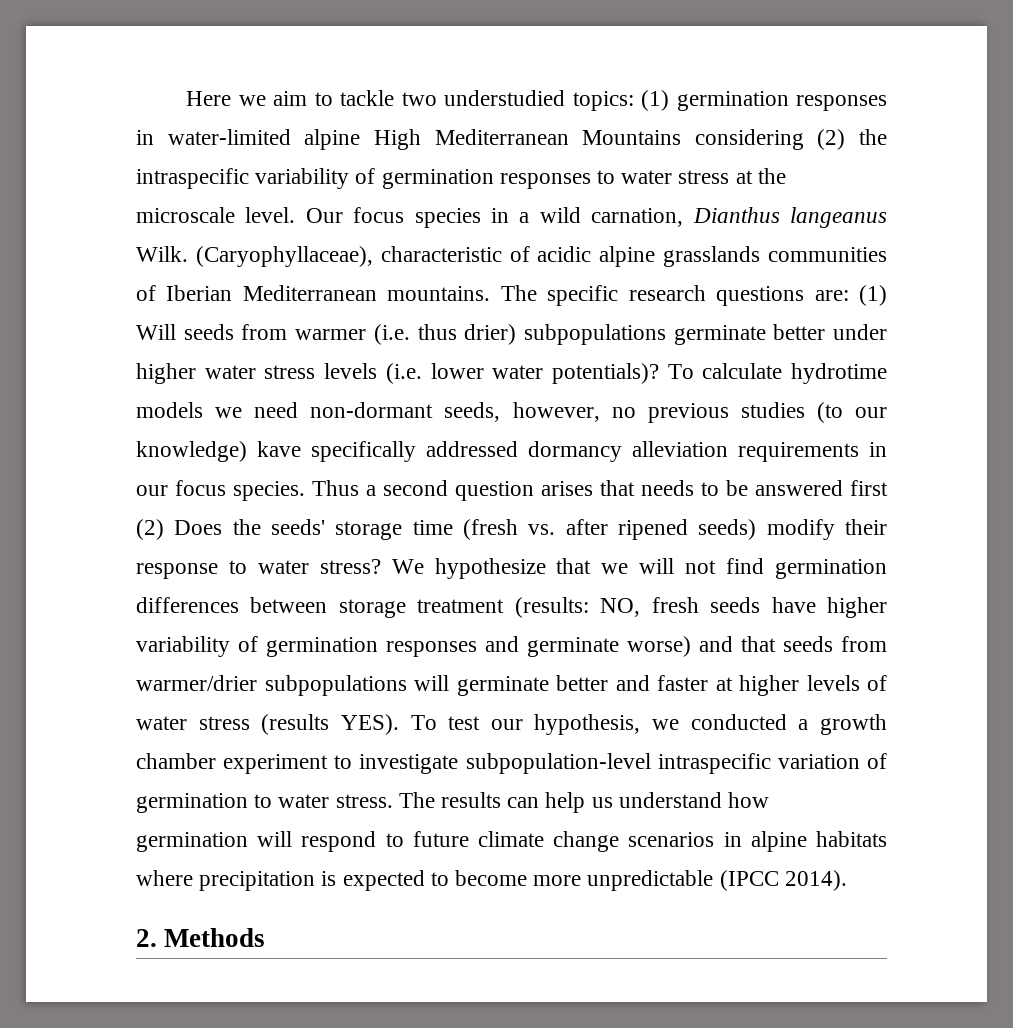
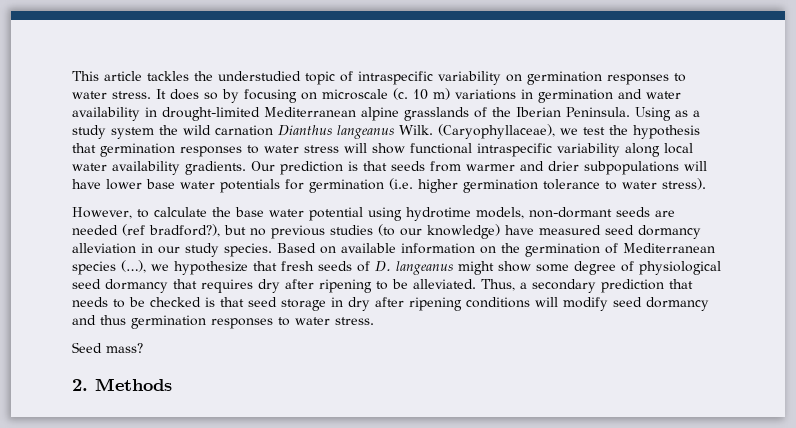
[186,90,888,111] [136,129,887,150] [136,168,376,189] Here we aim to tackle two understudied topics: (1) germination responses in water-limited alpine High Mediterranean Mountains considering (2) the intraspecific variability of -> [72,71,686,85] [72,88,681,103] [72,107,700,121] [72,124,700,139] [72,143,96,153] This article tackles the understudied topic of intraspecific variability on germination responses to water stress. It does so by focusing on microscale (c. 10 m) variations in germination and water availability in drought-limited Mediterranean alpine grasslands of the Iberian Peninsula. Using as a study system the wild carnation Dianthus langeanus Wilk. (Caryophyllaceae), we test the hypothesis that
[735,168,786,184] [136,207,887,228] [136,246,887,267] [136,285,887,306] [136,324,887,345] [136,363,887,384] [136,402,600,422] at the microscale level. Our focus species in a wild carnation, Dianthus langeanus Wilk. (Caryophyllaceae), characteristic of acidic alpine grasslands communities of Iberian Mediterranean mountains. The specific research questions are: (1) Will seeds from warmer (i.e. thus drier) subpopulations germinate better under higher water stress levels (i.e. lower water potentials)? To calculate hydrotime models we need non-dormant seeds, however, -> [344,143,693,157] [72,161,707,175] [72,178,706,193] [72,207,675,221] [72,224,246,237] will show functional intraspecific variability along local water availability gradients. Our prediction is that seeds from warmer and drier subpopulations will have lower base water potentials for germination (i.e. higher germination tolerance to water stress). // However, to calculate the base water potential using hydrotime models, non-dormant seeds are needed (ref bradford?), but
[257,441,518,462] kave specifically addressed -> [505,225,634,235] have measured seed
[738,442,859,462] requirements -> (136, 248) none
[175,480,888,501] [136,519,888,540] [136,558,887,579] [136,597,887,618] [136,636,887,657] [136,675,887,696] [136,714,887,735] [136,753,887,774] [136,792,770,813] [136,831,887,852] [136,870,847,891] focus species. Thus a second question arises that needs to be answered first (2) Does the seeds' storage time (fresh vs. after ripened seeds) modify their response to water stress? We hypothesize that we will not find germination differences between storage treatment (results: NO, fresh seeds have higher variability of germination responses and germinate worse) and that seeds from warmer/drier subpopulations will germinate better and faster at higher levels of water stress (results YES). To test our hypothesis, we conducted a growth chamber experiment to investigate subpopulation-level intraspecific variation of germination to water stress. The results can help us understand how germination will respond to future climate change scenarios in alpine habitats where precipitation is expected to become more unpredictable (IPCC 2014). -> [185,243,715,257] [72,260,721,275] [72,279,693,293] [72,297,709,311] [72,315,374,329] [72,342,143,353] study species. Based on available information on the germination of Mediterranean species (…), we hypothesize that fresh seeds of D. langeanus might show some degree of physiological seed dormancy that requires dry after ripening to be alleviated. Thus, a secondary prediction that needs to be checked is that seed storage in dry after ripening conditions will modify seed dormancy and thus germination responses to water stress. // Seed mass?

